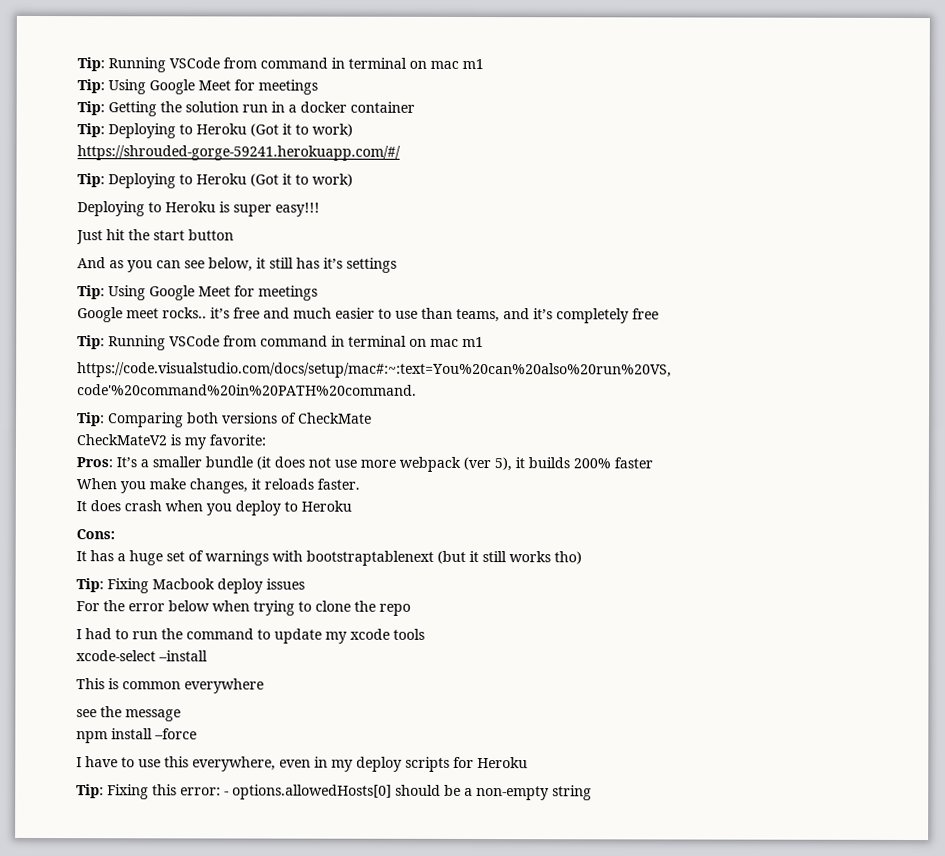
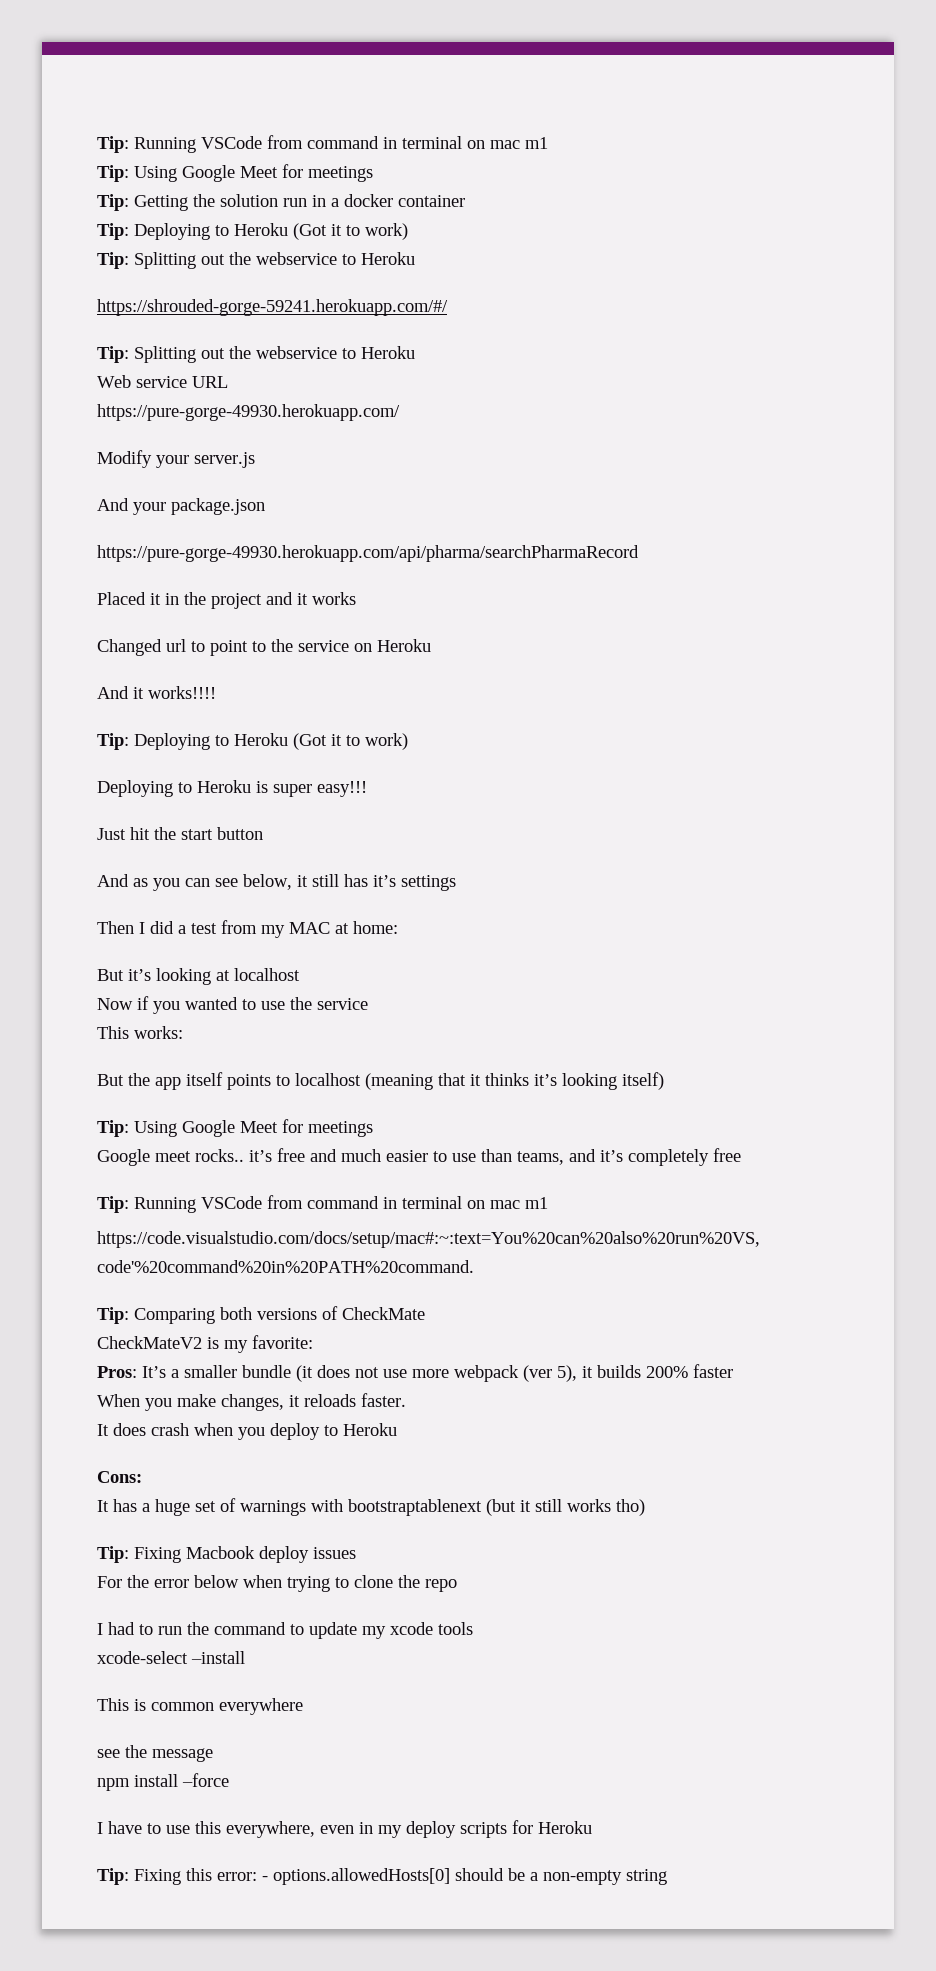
[77,145,401,161] https://shrouded-gorge-59241.herokuapp.com/#/ -> [97,252,415,269] [97,299,448,316] [97,346,415,363] [97,375,228,388] [97,404,400,421] [97,450,255,468] [97,498,265,515] [97,545,639,562] [97,592,356,609] [97,639,431,656] [97,686,216,699] Tip: Splitting out the webservice to Heroku // https://shrouded-gorge-59241.herokuapp.com/#/ // Tip: Splitting out the webservice to Heroku // Web service URL // https://pure-gorge-49930.herokuapp.com/ // Modify your server.js // And your package.json // https://pure-gorge-49930.herokuapp.com/api/pharma/searchPharmaRecord // Placed it in the project and it works // Changed url to point to the service on Heroku // And it works!!!!
(397, 265) none -> [97,920,398,938] [97,968,300,985] [97,996,368,1014] [97,1026,183,1039] [97,1072,664,1090] // Then I did a test from my MAC at home: // But it’s looking at localhost // Now if you wanted to use the service // This works: // But the app itself points to localhost (meaning that it thinks it’s looking itself)

